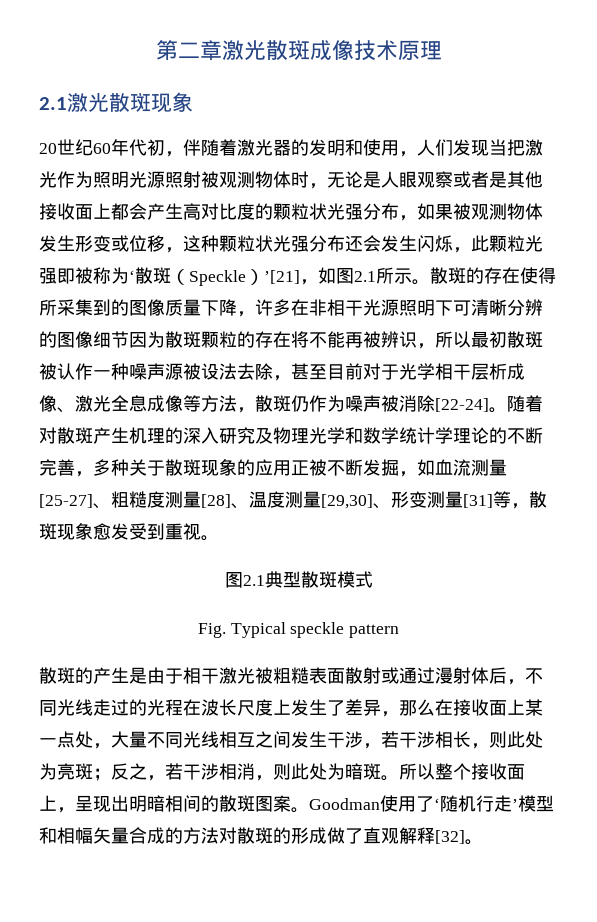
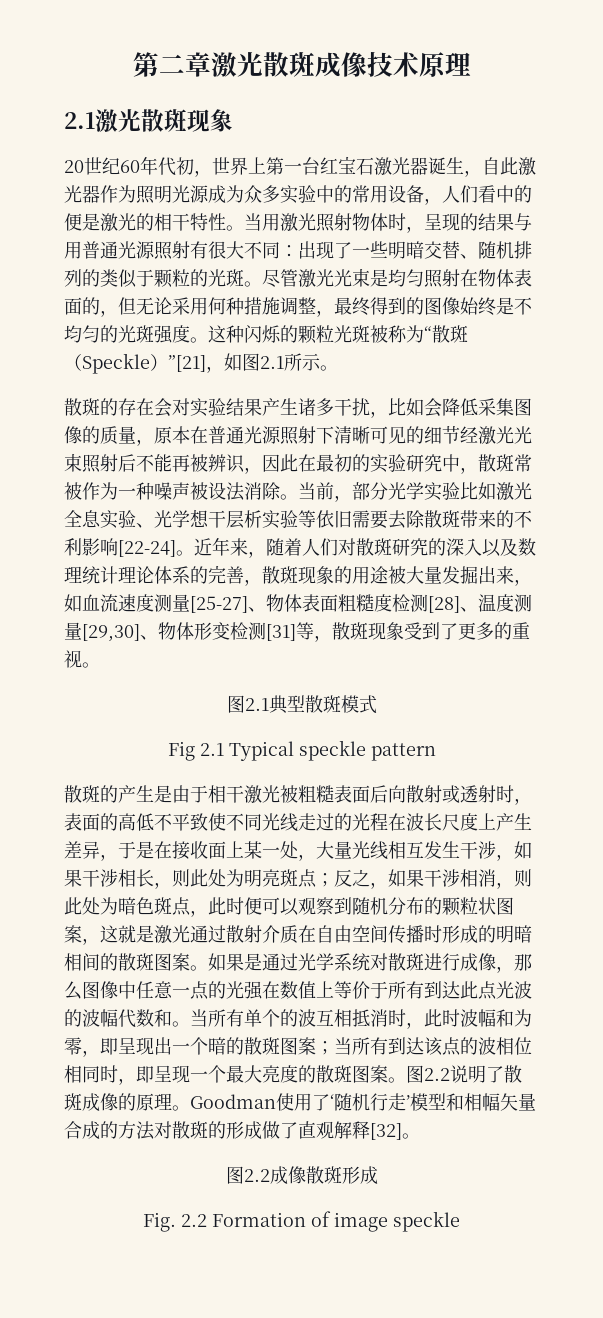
[183,139,543,157] [39,171,543,189] [39,203,543,221] [39,235,543,253] [39,267,135,284] 伴随着激光器的发明和使用，人们发现当把激光作为照明光源照射被观测物体时，无论是人眼观察或者是其他接收面上都会产生高对比度的颗粒状光强分布，如果被观测物体发生形变或位移，这种颗粒状光强分布还会发生闪烁，此颗粒光强即被称为‘ -> [212,156,536,177] [64,185,532,205] [64,213,532,233] [64,241,532,260] [64,269,532,288] [64,297,532,317] [64,325,432,344] 世界上第一台红宝石激光器诞生，自此激光器作为照明光源成为众多实验中的常用设备，人们看中的便是激光的相干特性。当用激光照射物体时，呈现的结果与用普通光源照射有很大不同：出现了一些明暗交替、随机排列的类似于颗粒的光斑。尽管激光光束是均匀照射在物体表面的，但无论采用何种措施调整，最终得到的图像始终是不均匀的光斑强度。这种闪烁的颗粒光斑被称为“
[264,270,300,284] ’[21] -> [168,355,206,372] ”[21]
(430, 282) none -> (338, 368) //
[520,267,556,284] [39,299,543,317] [39,331,543,349] [39,363,525,381] [39,395,543,413] [39,427,543,444] [39,459,399,477] 使得所采集到的图像质量下降，许多在非相干光源照明下可清晰分辨的图像细节因为散斑颗粒的存在将不能再被辨识，所以最初散斑被认作一种噪声源被设法去除，甚至目前对于光学相干层析成像、激光全息成像等方法，散斑仍作为噪声被消除[22-24]。随着对散斑产生机理的深入研究及物理光学和数学统计学理论的不断完善，多种关于散斑现象的应用正被不断发掘 -> [154,398,532,418] [64,426,532,446] [64,454,532,474] [64,482,532,502] [64,509,532,529] [64,537,536,558] [64,565,514,586] 会对实验结果产生诸多干扰，比如会降低采集图像的质量，原本在普通光源照射下清晰可见的细节经激光光束照射后不能再被辨识，因此在最初的实验研究中，散斑常被作为一种噪声被设法消除。当前，部分光学实验比如激光全息实验、光学想干层析实验等依旧需要去除散斑带来的不利影响[22-24]。近年来，随着人们对散斑研究的深入以及数理统计理论体系的完善，散斑现象的用途被大量发掘出来
(471, 467) none -> [118,594,154,612] 速度
[111,491,201,508] 粗糙度测量 -> [266,594,428,612] 物体表面粗糙度检测
[391,491,463,508] 形变测量 -> [158,622,266,640] 物体形变检测
[93,523,165,540] 愈发受到 -> [404,622,512,640] 受到了更多的
[197,623,226,638] Fig. -> [167,741,224,761] Fig 2.1
[345,667,525,685] 散射或通过漫射体后， -> [370,785,532,805] [64,813,226,831] 后向散射或透射时，表面的高低不平致使
[291,699,435,717] 发生了差异，那么 -> [496,813,532,831] [64,841,154,861] 产生差异，于是
[57,731,75,748] 点 -> (280, 852) none
[147,732,183,748] 不同 -> (352, 850) none
[255,731,291,748] 之间 -> (424, 849) none
[381,731,399,748] 若 -> [514,841,532,859] [64,869,82,887] 如果
[57,763,93,780] 亮斑 -> [244,869,317,888] 明亮斑点
[165,763,183,780] 若 -> [388,869,424,887] 如果
[363,763,525,781] [39,795,129,813] 斑。所以整个接收面上，呈现出 -> [136,897,514,917] [64,925,496,945] 色斑点，此时便可以观察到随机分布的颗粒状图案，这就是激光通过散射介质在自由空间传播时形成的
(309, 810) none -> [208,953,532,973] [64,981,532,1000] [64,1009,532,1029] [64,1037,532,1057] [64,1065,522,1085] [64,1093,190,1111] 如果是通过光学系统对散斑进行成像，那么图像中任意一点的光强在数值上等价于所有到达此点光波的波幅代数和。当所有单个的波互相抵消时，此时波幅和为零，即呈现出一个暗的散斑图案；当所有到达该点的波相位相同时，即呈现一个最大亮度的散斑图案。图2.2说明了散斑成像的原理。
(483, 842) none -> [225,1166,378,1184] [143,1211,460,1232] // 图2.2成像散斑形成 // Fig. 2.2 Formation of image speckle

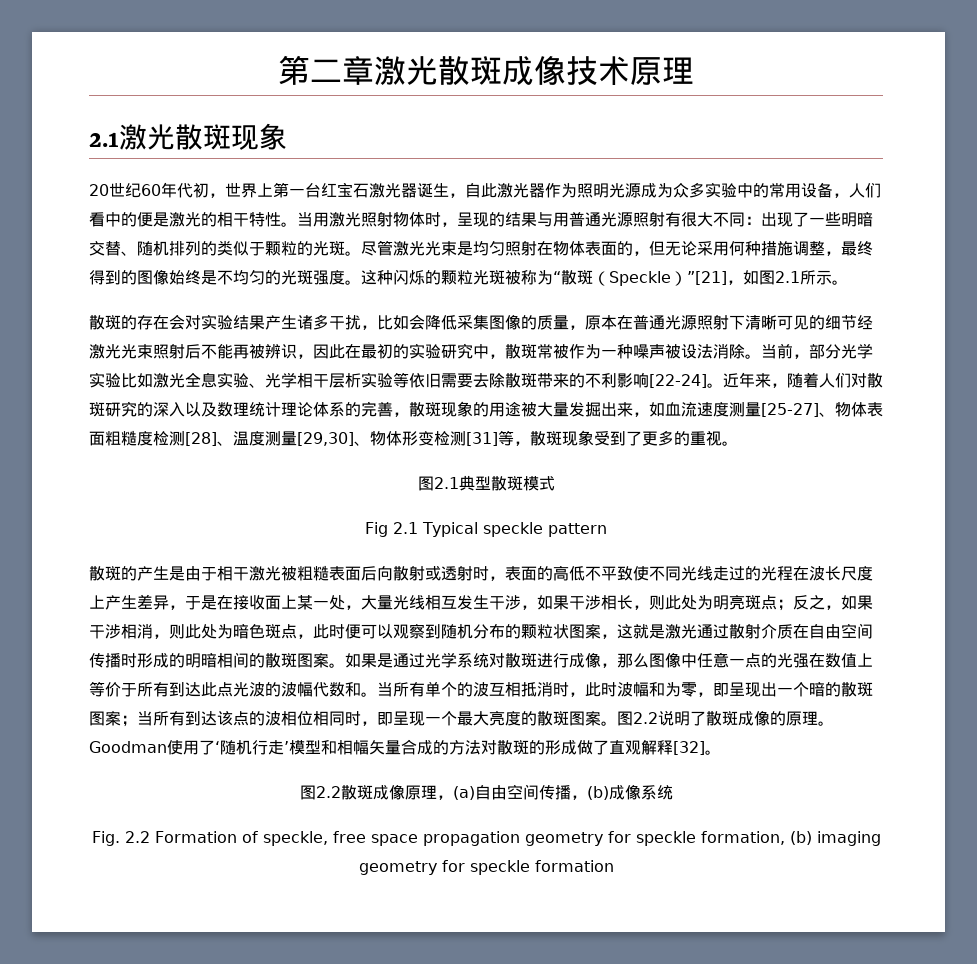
[190,509,209,528] 想 -> [297,373,313,388] 相
[269,1166,378,1184] 成像散斑形成 -> [340,784,673,800] 散斑成像原理，(a)自由空间传播，(b)成像系统
[334,1211,460,1232] image speckle -> [262,831,881,846] [358,860,614,875] speckle, free space propagation geometry for speckle formation, (b) imaging geometry for speckle formation

